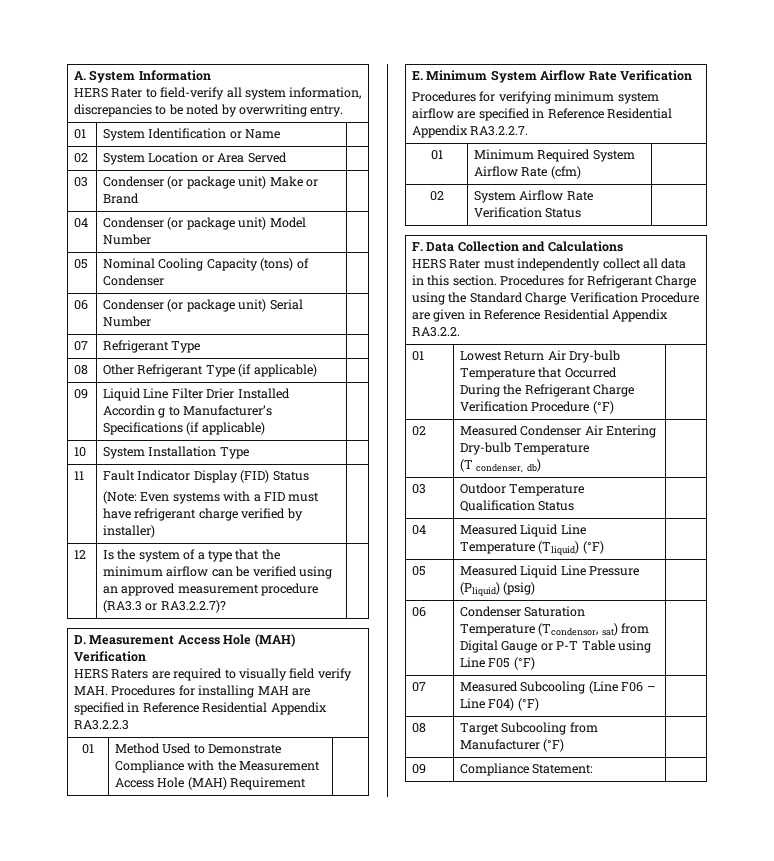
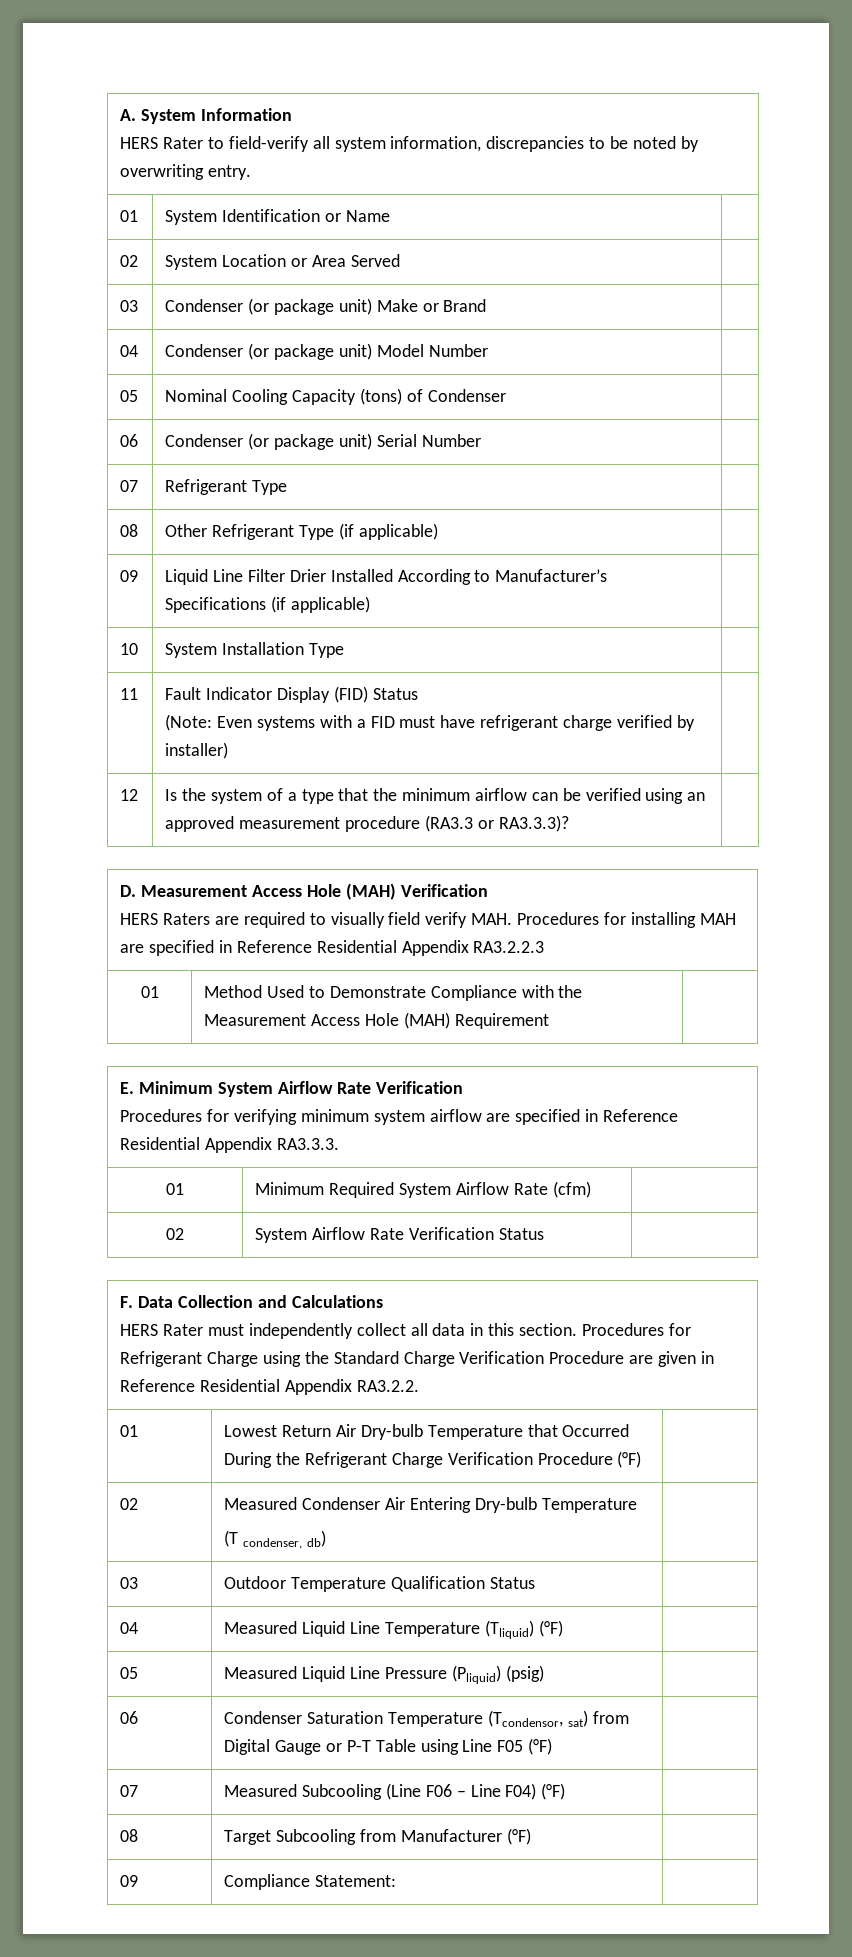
[103,405,166,418] Accordin g -> [397,569,471,585] According
[160,600,226,613] RA3.2.2.7)? -> [498,815,569,832] RA3.3.3)?
[470,126,529,136] RA3.2.2.7. -> [276,1138,339,1150] RA3.3.3.

